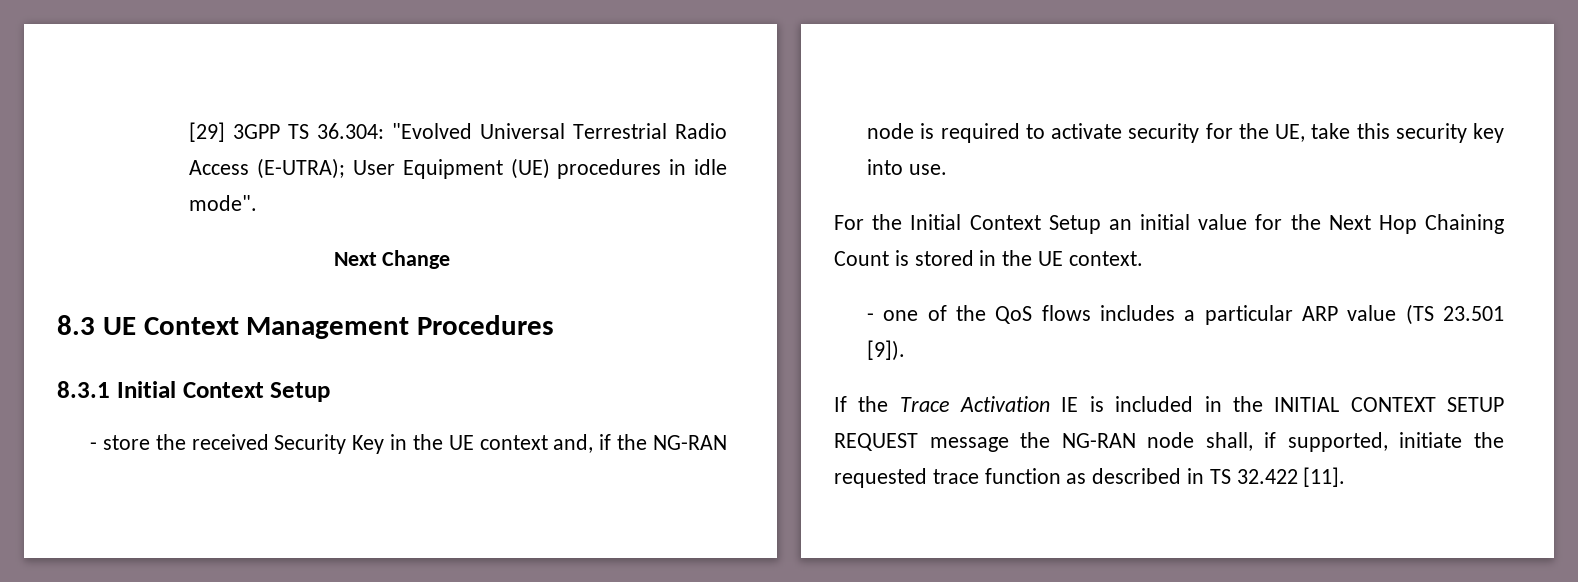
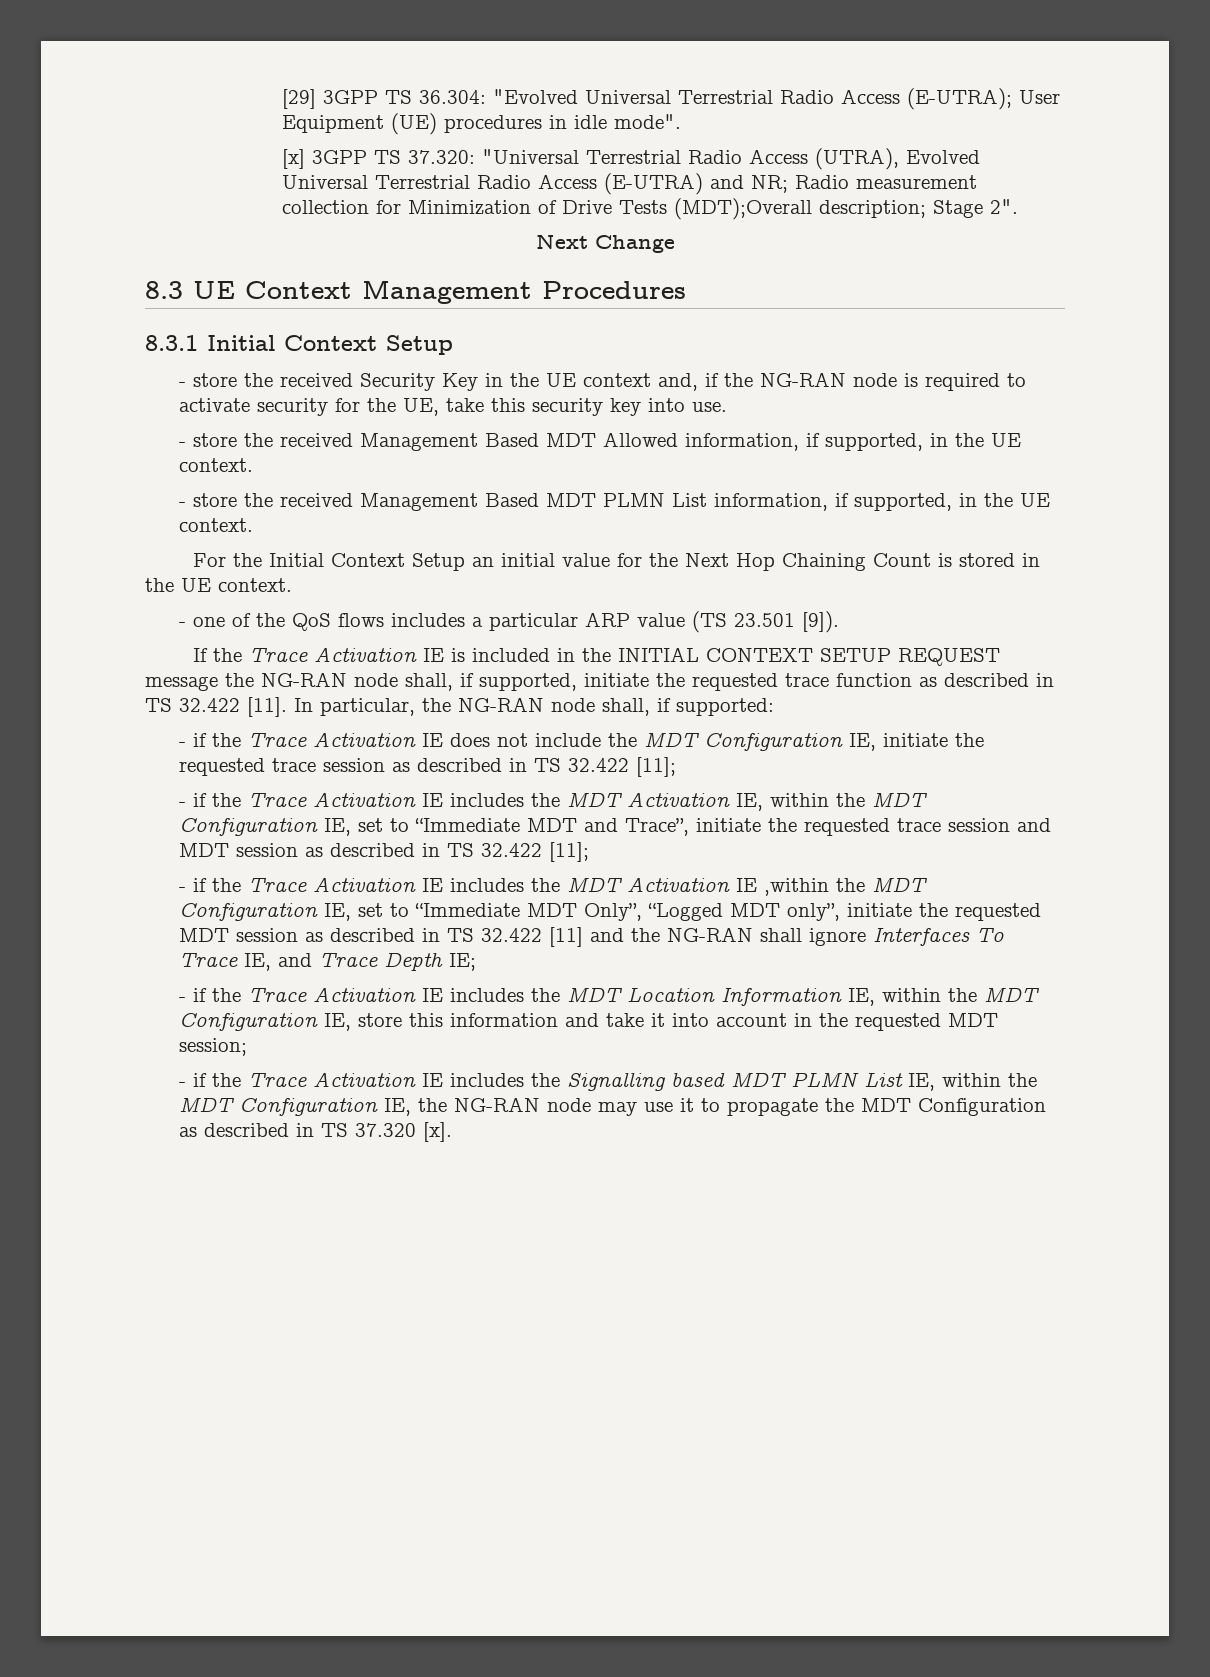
(258, 203) none -> [282,148,981,170] [282,173,978,195] [282,198,1019,220] // [x] 3GPP TS 37.320: "Universal Terrestrial Radio Access (UTRA), Evolved Universal Terrestrial Radio Access (E-UTRA) and NR; Radio measurement collection for Minimization of Drive Tests (MDT);Overall description; Stage 2".
(947, 169) none -> [179,432,1022,451] [179,458,254,472] [179,493,1051,511] [179,518,254,532] // - store the received Management Based MDT Allowed information, if supported, in the UE context. // - store the received Management Based MDT PLMN List information, if supported, in the UE context.
(1346, 477) none -> [294,697,774,716] [179,732,985,751] [179,757,677,777] [179,792,928,811] [179,818,1052,836] [179,842,590,862] [179,877,928,896] [179,903,1042,921] [179,927,1005,947] [179,952,477,971] [179,987,1040,1006] [179,1013,999,1031] [179,1038,248,1056] [179,1072,1038,1091] [179,1097,1047,1116] [179,1122,453,1142] In particular, the NG-RAN node shall, if supported: // - if the Trace Activation IE does not include the MDT Configuration IE, initiate the requested trace session as described in TS 32.422 [11]; // - if the Trace Activation IE includes the MDT Activation IE, within the MDT Configuration IE, set to “Immediate MDT and Trace”, initiate the requested trace session and MDT session as described in TS 32.422 [11]; // - if the Trace Activation IE includes the MDT Activation IE ,within the MDT Configuration IE, set to “Immediate MDT Only”, “Logged MDT only”, initiate the requested MDT session as described in TS 32.422 [11] and the NG-RAN shall ignore Interfaces To Trace IE, and Trace Depth IE; // - if the Trace Activation IE includes the MDT Location Information IE, within the MDT Configuration IE, store this information and take it into account in the requested MDT session; // - if the Trace Activation IE includes the Signalling based MDT PLMN List IE, within the MDT Configuration IE, the NG-RAN node may use it to propagate the MDT Configuration as described in TS 37.320 [x].

